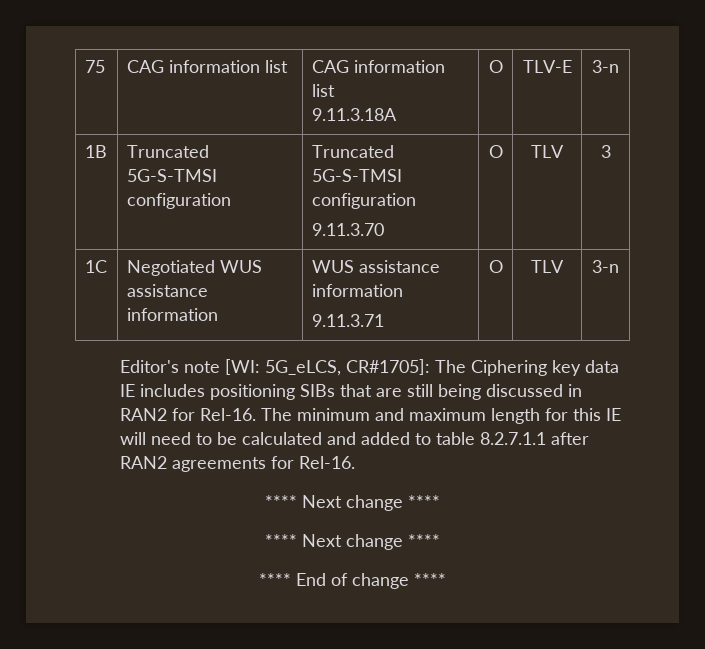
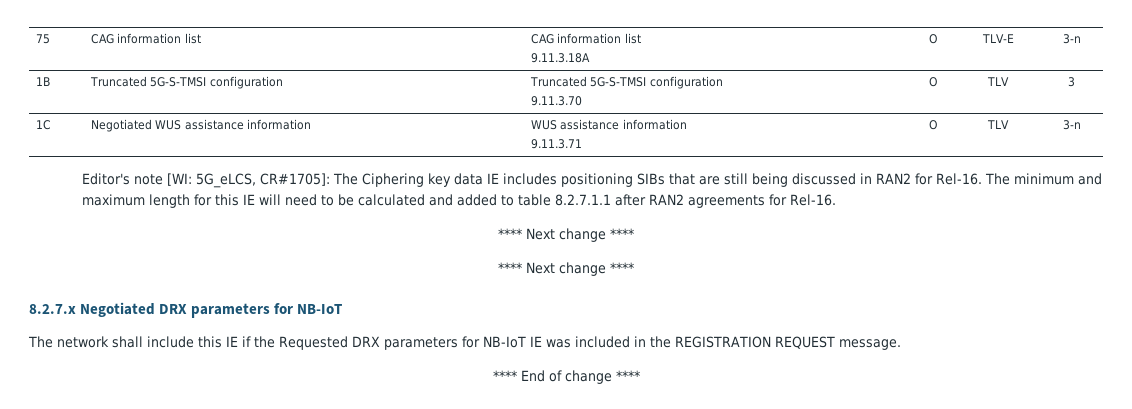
(440, 540) none -> [29,302,343,318] [28,336,901,350] // 8.2.7.x Negotiated DRX parameters for NB-IoT // The network shall include this IE if the Requested DRX parameters for NB-IoT IE was included in the REGISTRATION REQUEST message.

